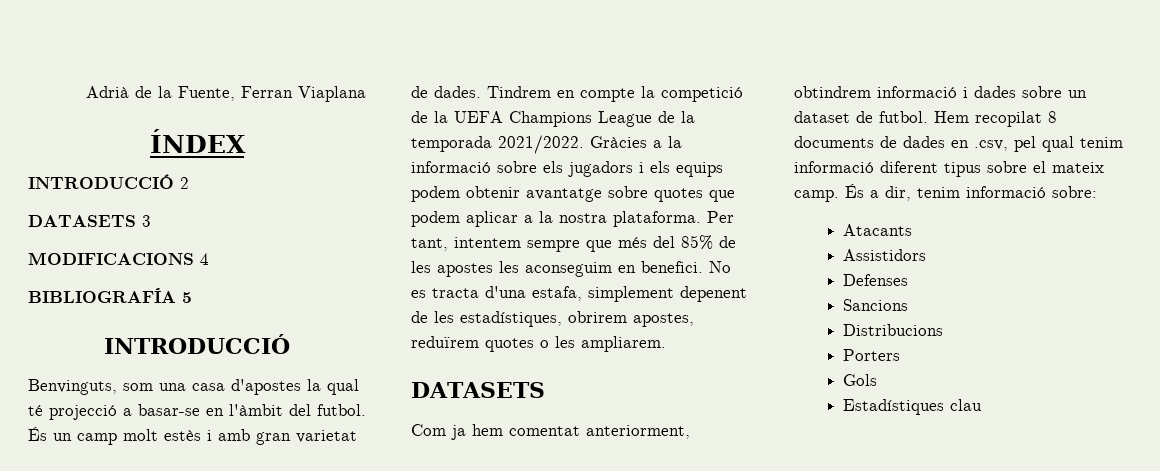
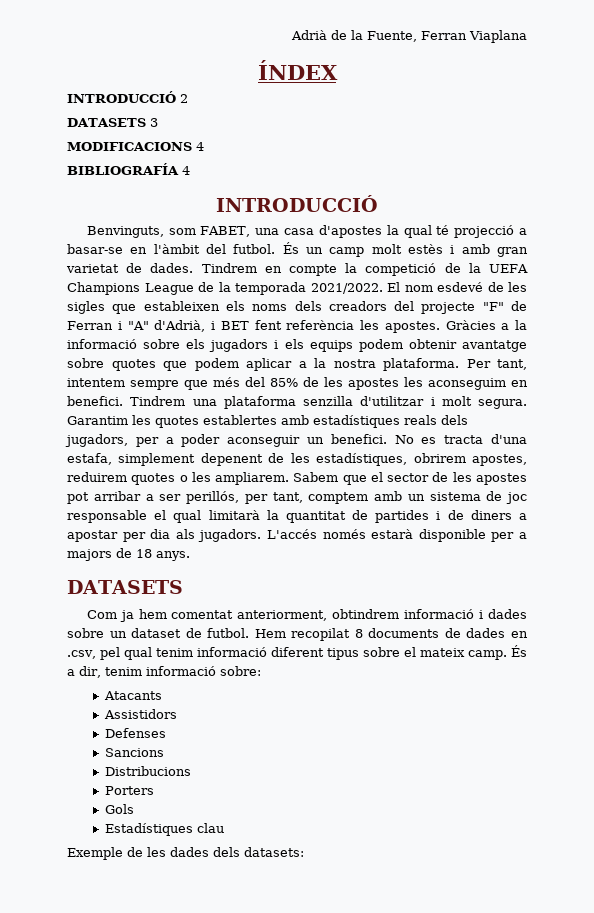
[182,292,192,303] 5 -> [182,166,190,175] 4
(153, 387) none -> [200,226,251,237] FABET,
(584, 144) none -> [387,282,527,292] [67,301,527,314] [67,320,440,333] El nom esdevé de les sigles que estableixen els noms dels creadors del projecte "F" de Ferran i "A" d'Adrià, i BET fent referència les apostes.
(703, 267) none -> [130,396,527,409] [67,415,468,428] [65,434,387,447] Tindrem una plataforma senzilla d'utilitzar i molt segura. Garantim les quotes establertes amb estadístiques reals dels jugadors, per a poder aconseguir un benefici.
[411,336,479,348] reduïrem -> [67,472,127,482] reduirem
(666, 344) none -> [293,472,527,485] [67,491,527,504] [67,510,527,523] [67,529,527,542] [67,548,190,561] Sabem que el sector de les apostes pot arribar a ser perillós, per tant, comptem amb un sistema de joc responsable el qual limitarà la quantitat de partides i de diners a apostar per dia als jugadors. L'accés només estarà disponible per a majors de 18 anys.
(983, 405) none -> [67,847,304,860] // Exemple de les dades dels datasets:

